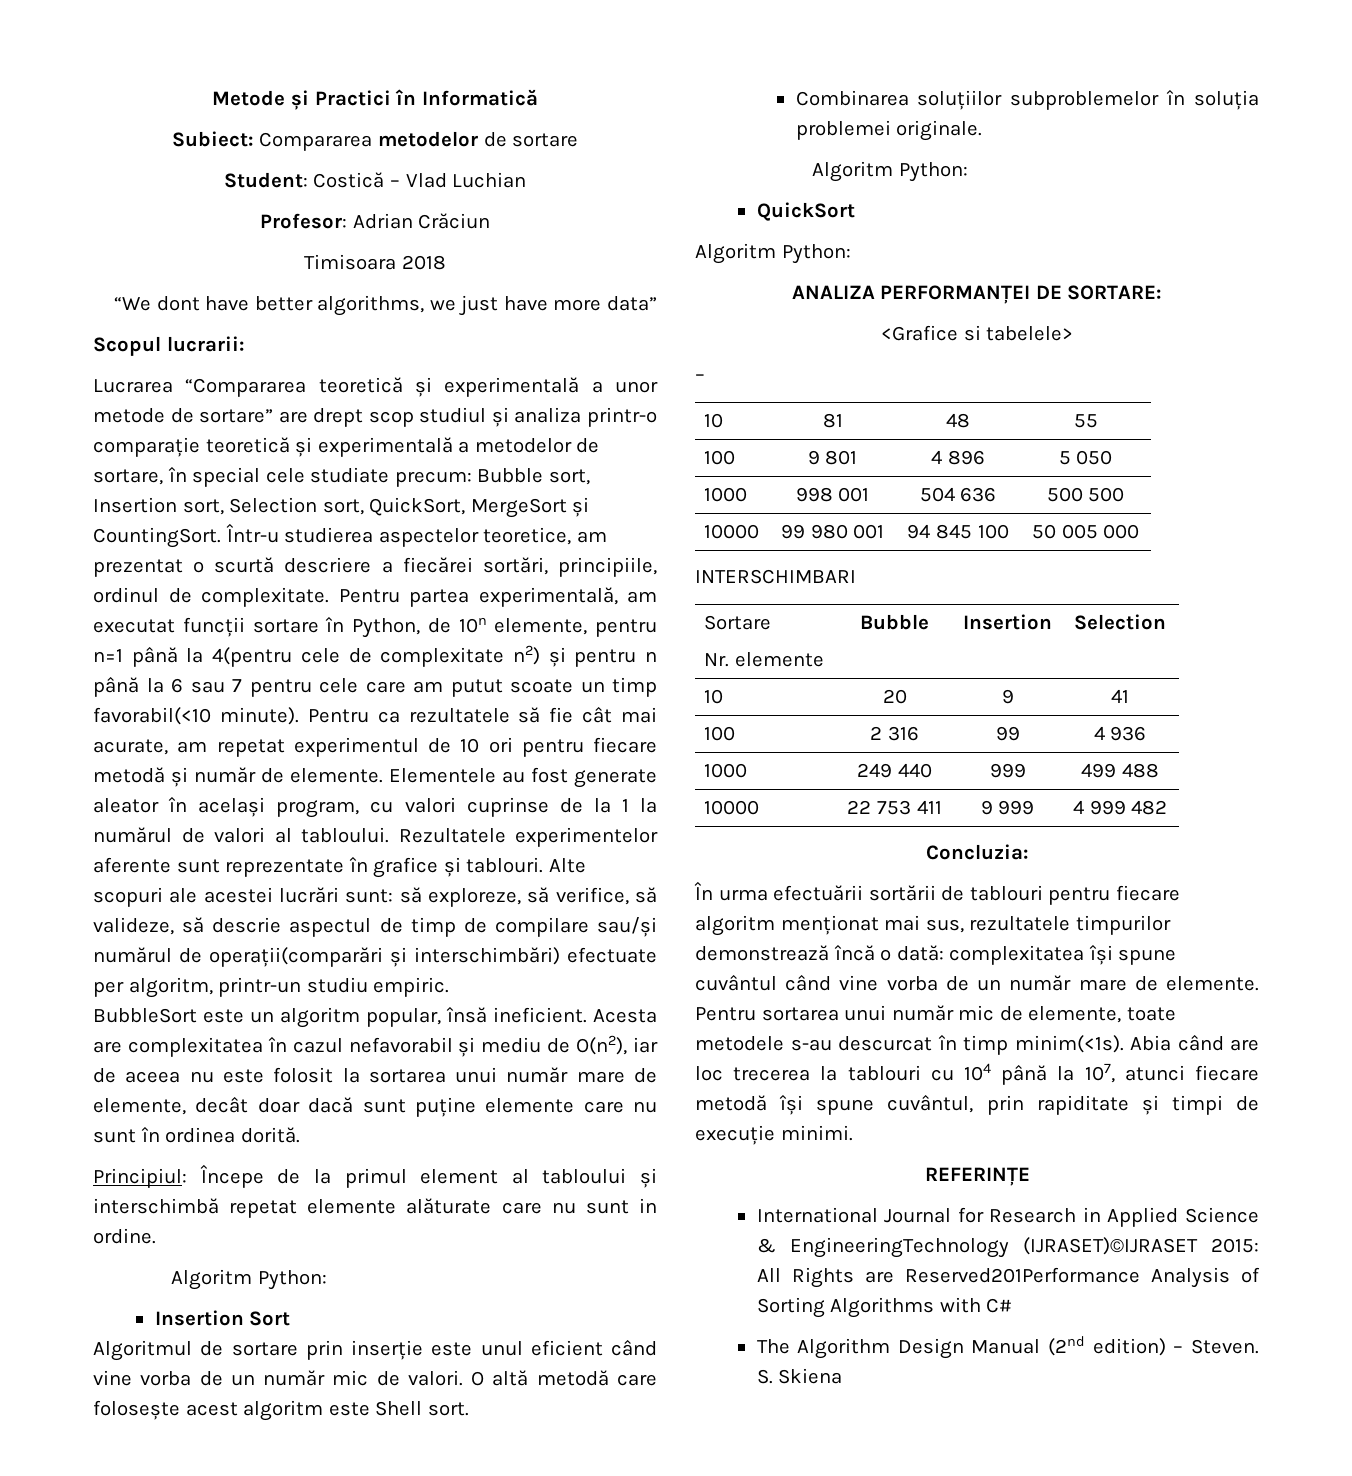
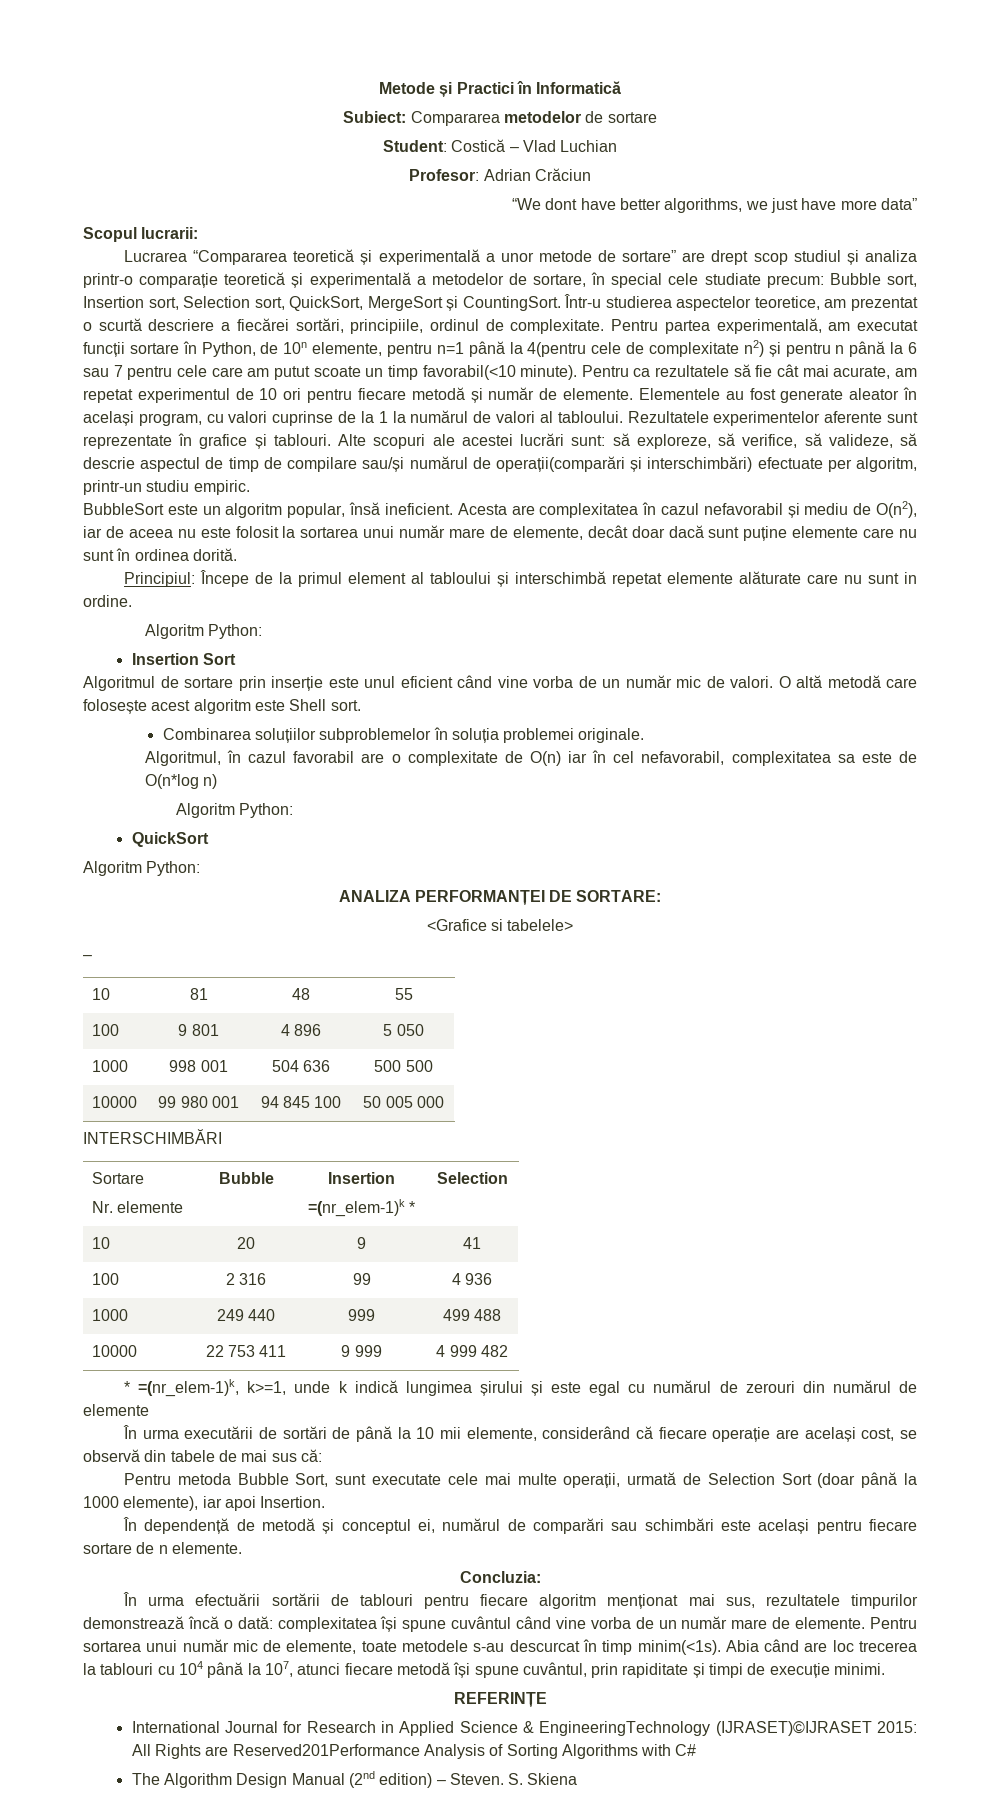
[304,254,446,270] // Timisoara 2018 -> (591, 174) none
(983, 130) none -> [144,750,917,766] [144,774,218,789] // Algoritmul, în cazul favorabil are o complexitate de O(n) iar în cel nefavorabil, complexitatea sa este de O(n*log n)
[695,569,856,584] INTERSCHIMBARI -> [83,1129,222,1144] INTERSCHIMBĂRI
(1052, 622) none -> [307,1199,416,1217] // =(nr_elem-1)k *
(1168, 807) none -> [124,1379,917,1397] [83,1404,149,1416] [123,1425,918,1442] [83,1449,322,1462] [124,1472,917,1488] [83,1496,326,1511] [123,1517,917,1534] [83,1542,242,1554] // * =(nr_elem-1)k, k>=1, unde k indică lungimea șirului și este egal cu numărul de zerouri din numărul de elemente // În urma executării de sortări de până la 10 mii elemente, considerând că fiecare operație are același cost, se observă din tabele de mai sus că: // Pentru metoda Bubble Sort, sunt executate cele mai multe operații, urmată de Selection Sort (doar până la 1000 elemente), iar apoi Insertion. // În dependență de metodă și conceptul ei, numărul de comparări sau schimbări este același pentru fiecare sortare de n elemente.

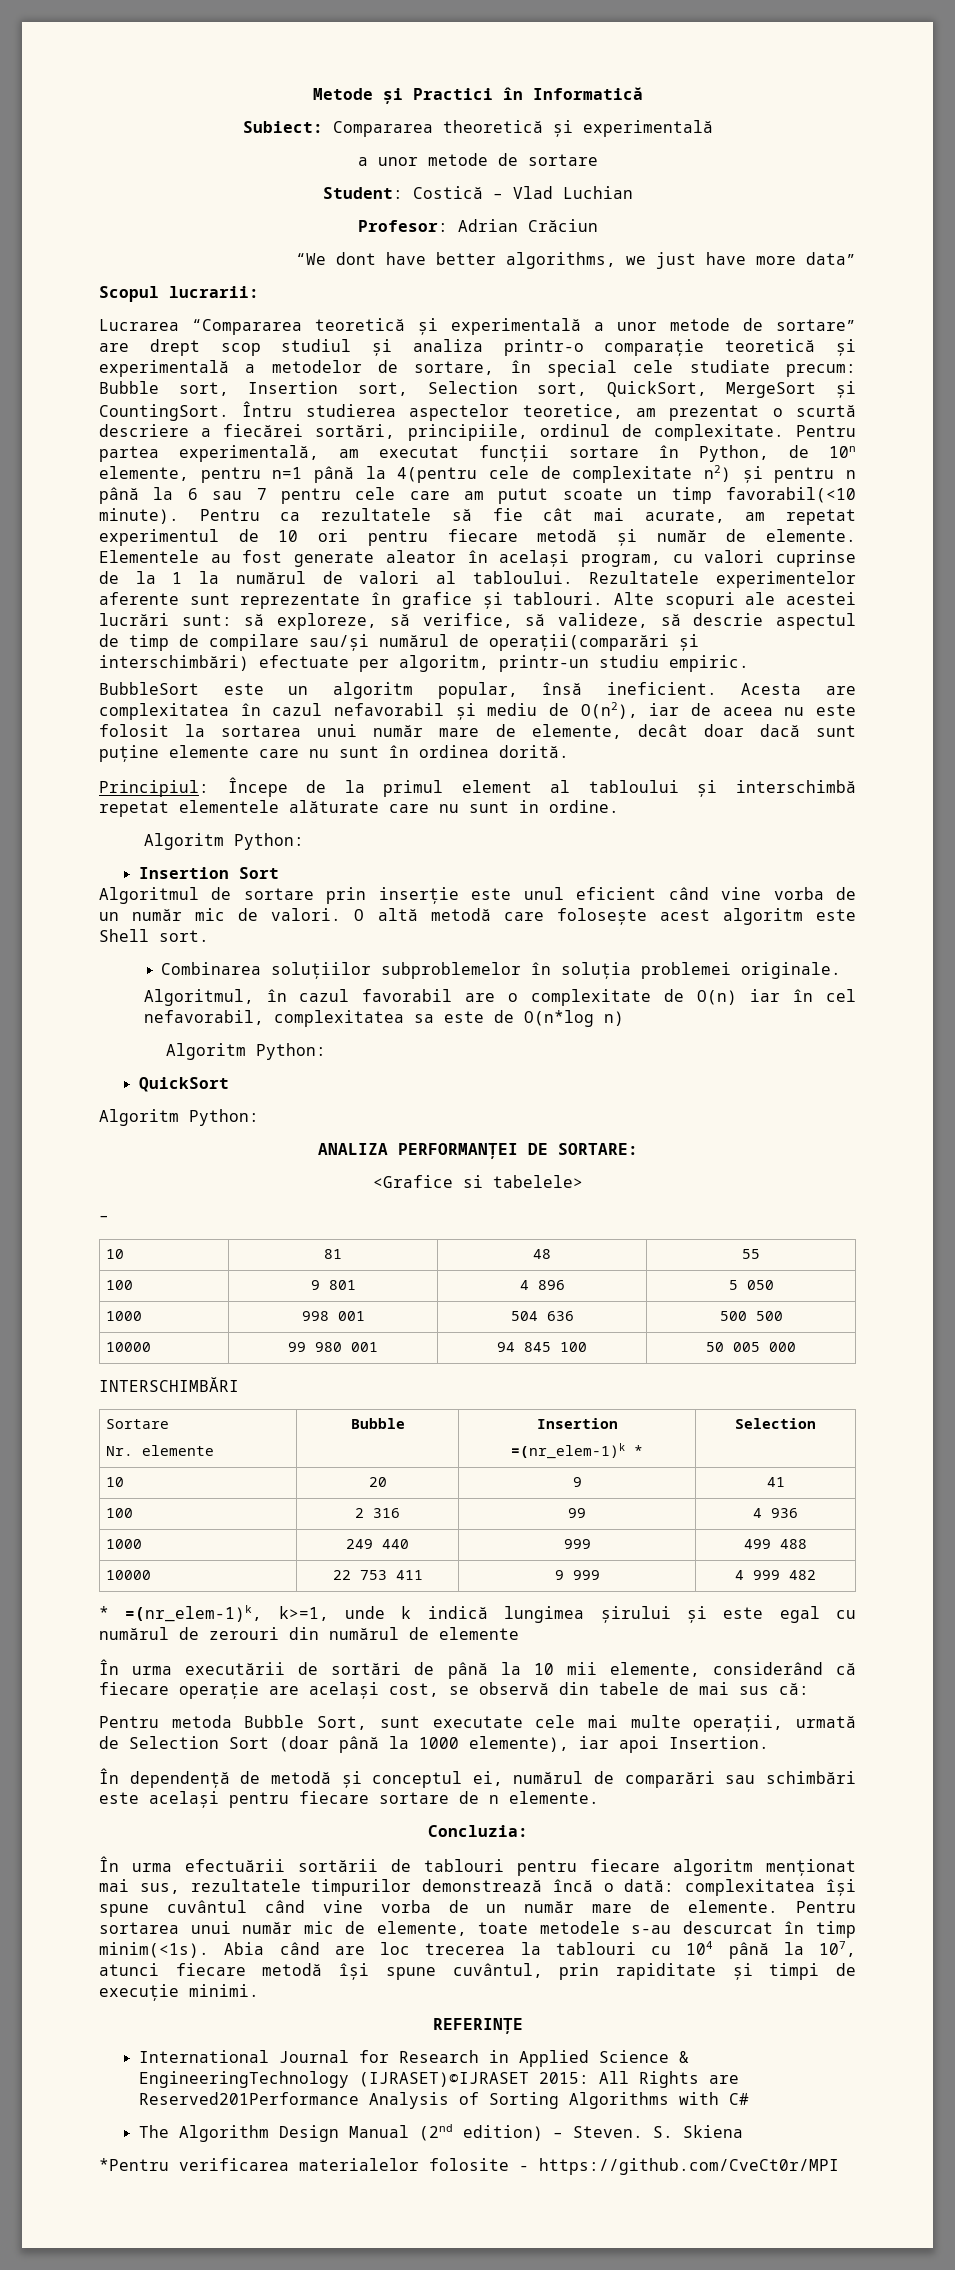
[504,111,581,123] metodelor -> [442,120,713,137] [357,153,488,166] theoretică și experimentală // a unor metode
[564,294,602,308] Într-u -> [242,401,293,417] Întru
[667,572,734,584] elemente -> [179,800,279,813] elementele
(578, 1779) none -> [99,2158,839,2175] // *Pentru verificarea materialelor folosite - https://github.com/CveCt0r/MPI

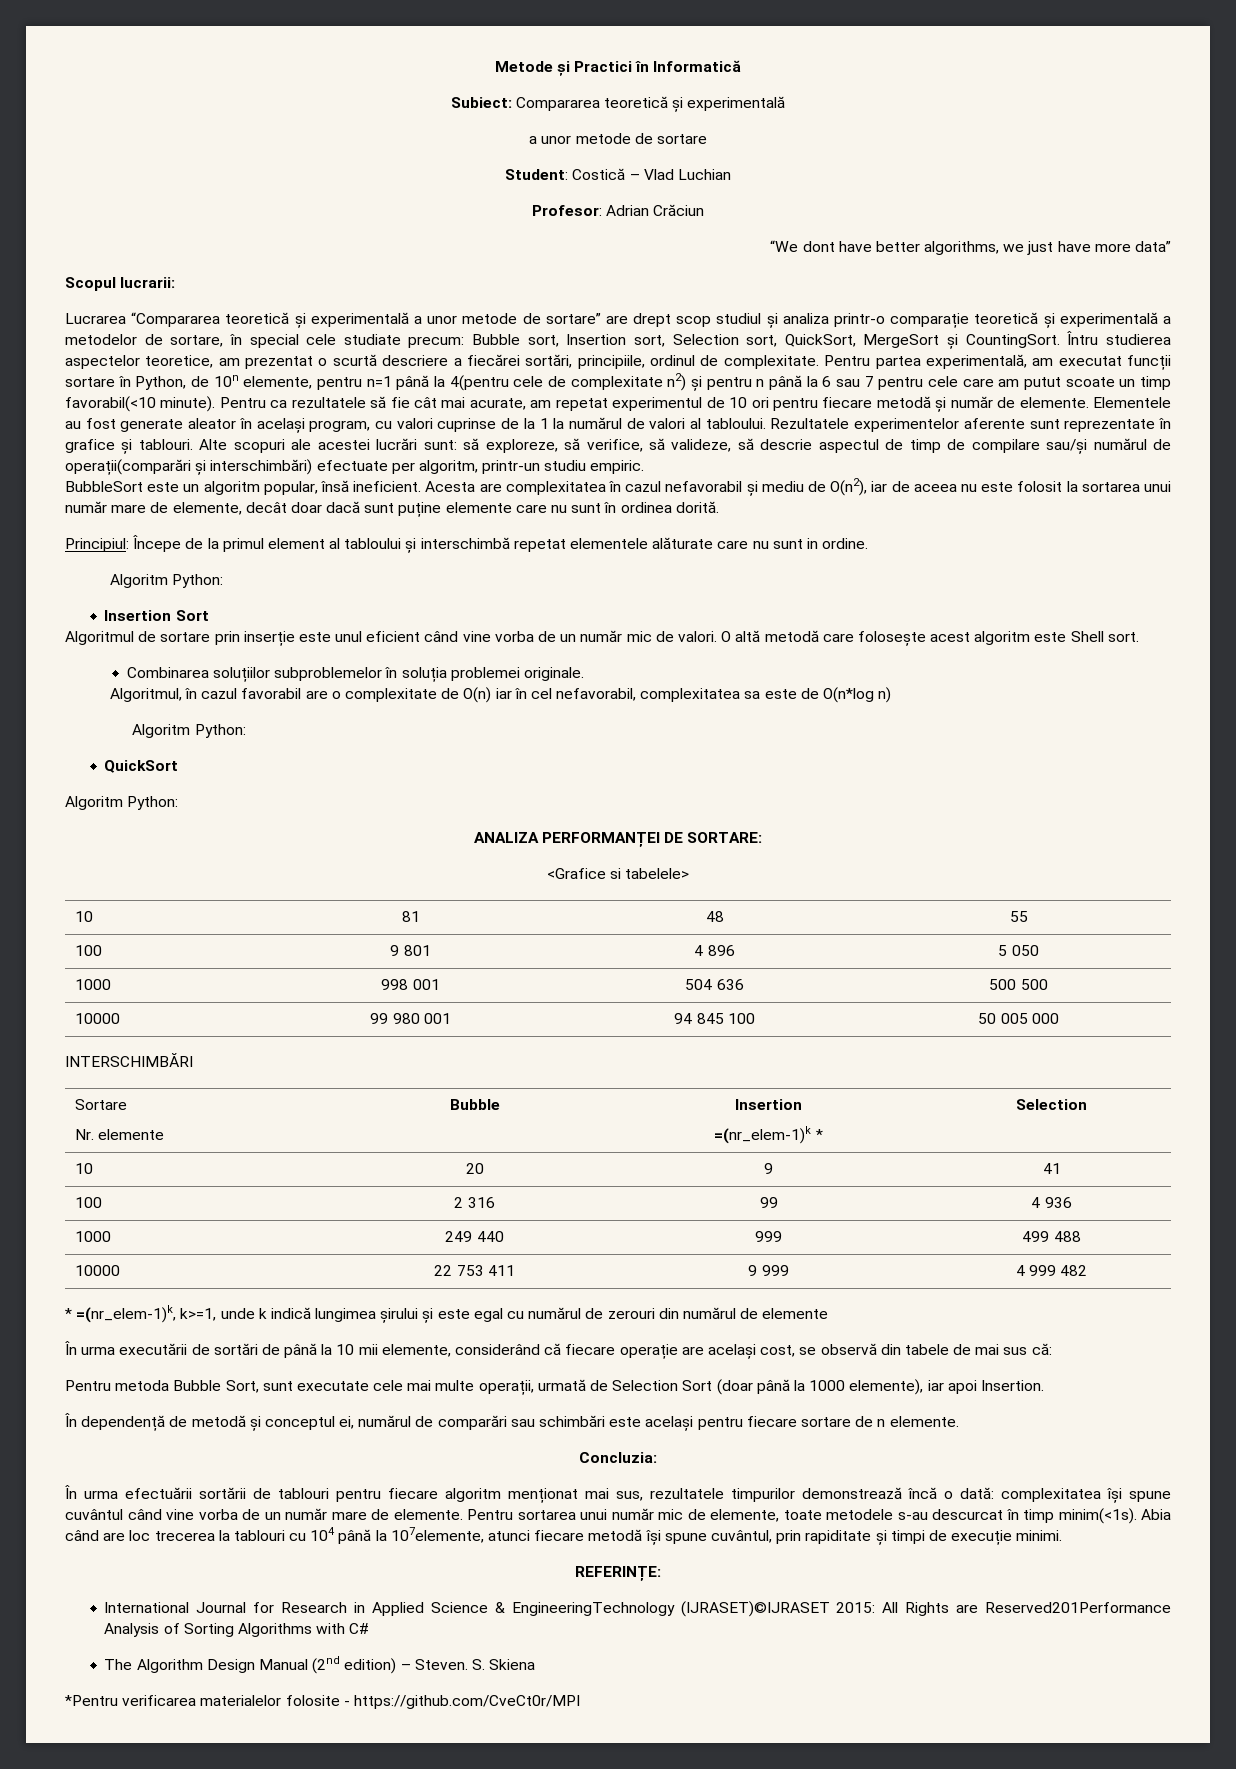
[442,120,543,133] theoretică -> [604,96,668,108] teoretică
[99,1215,109,1221] // – -> (690, 873) none
[819,1941,856,1957] 107, -> [390,1527,484,1543] 107elemente,
[432,2018,523,2034] REFERINȚE -> [575,1566,661,1582] REFERINȚE:

